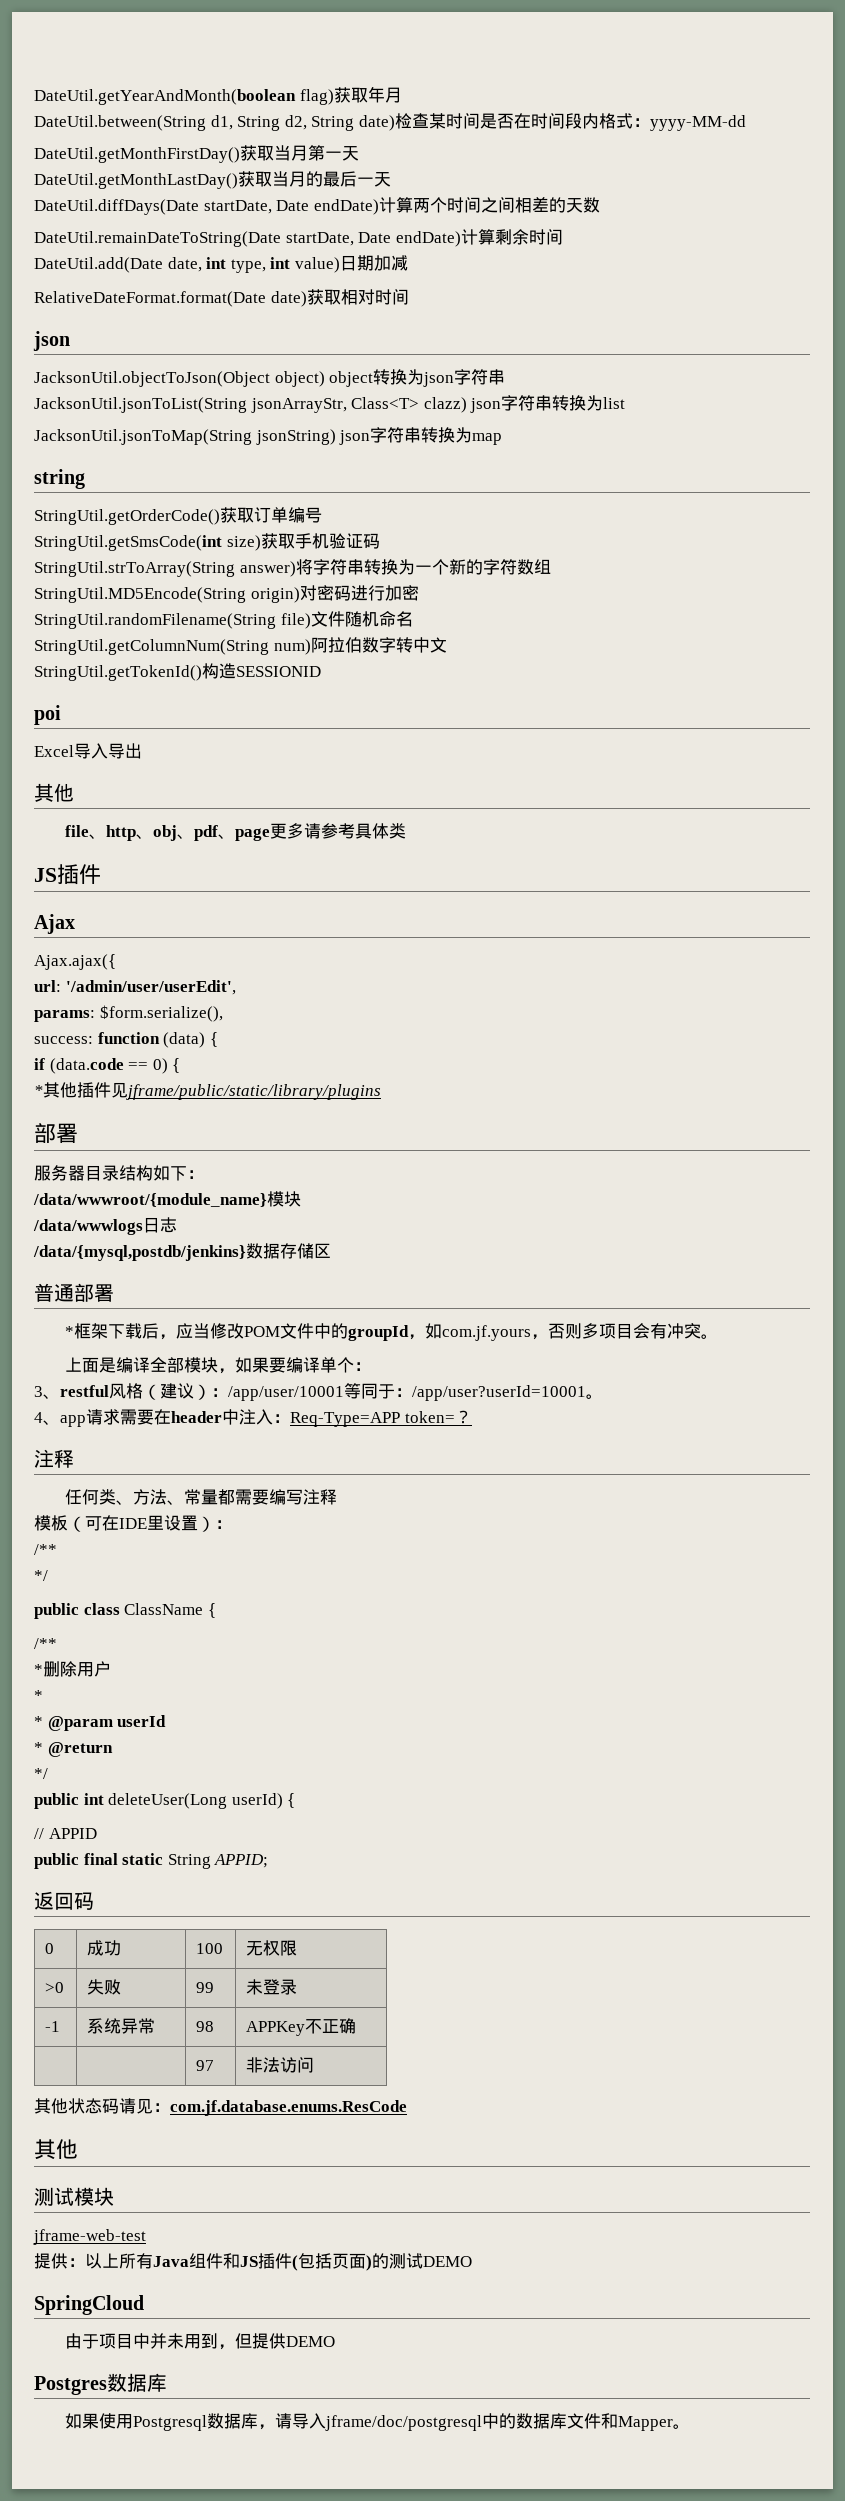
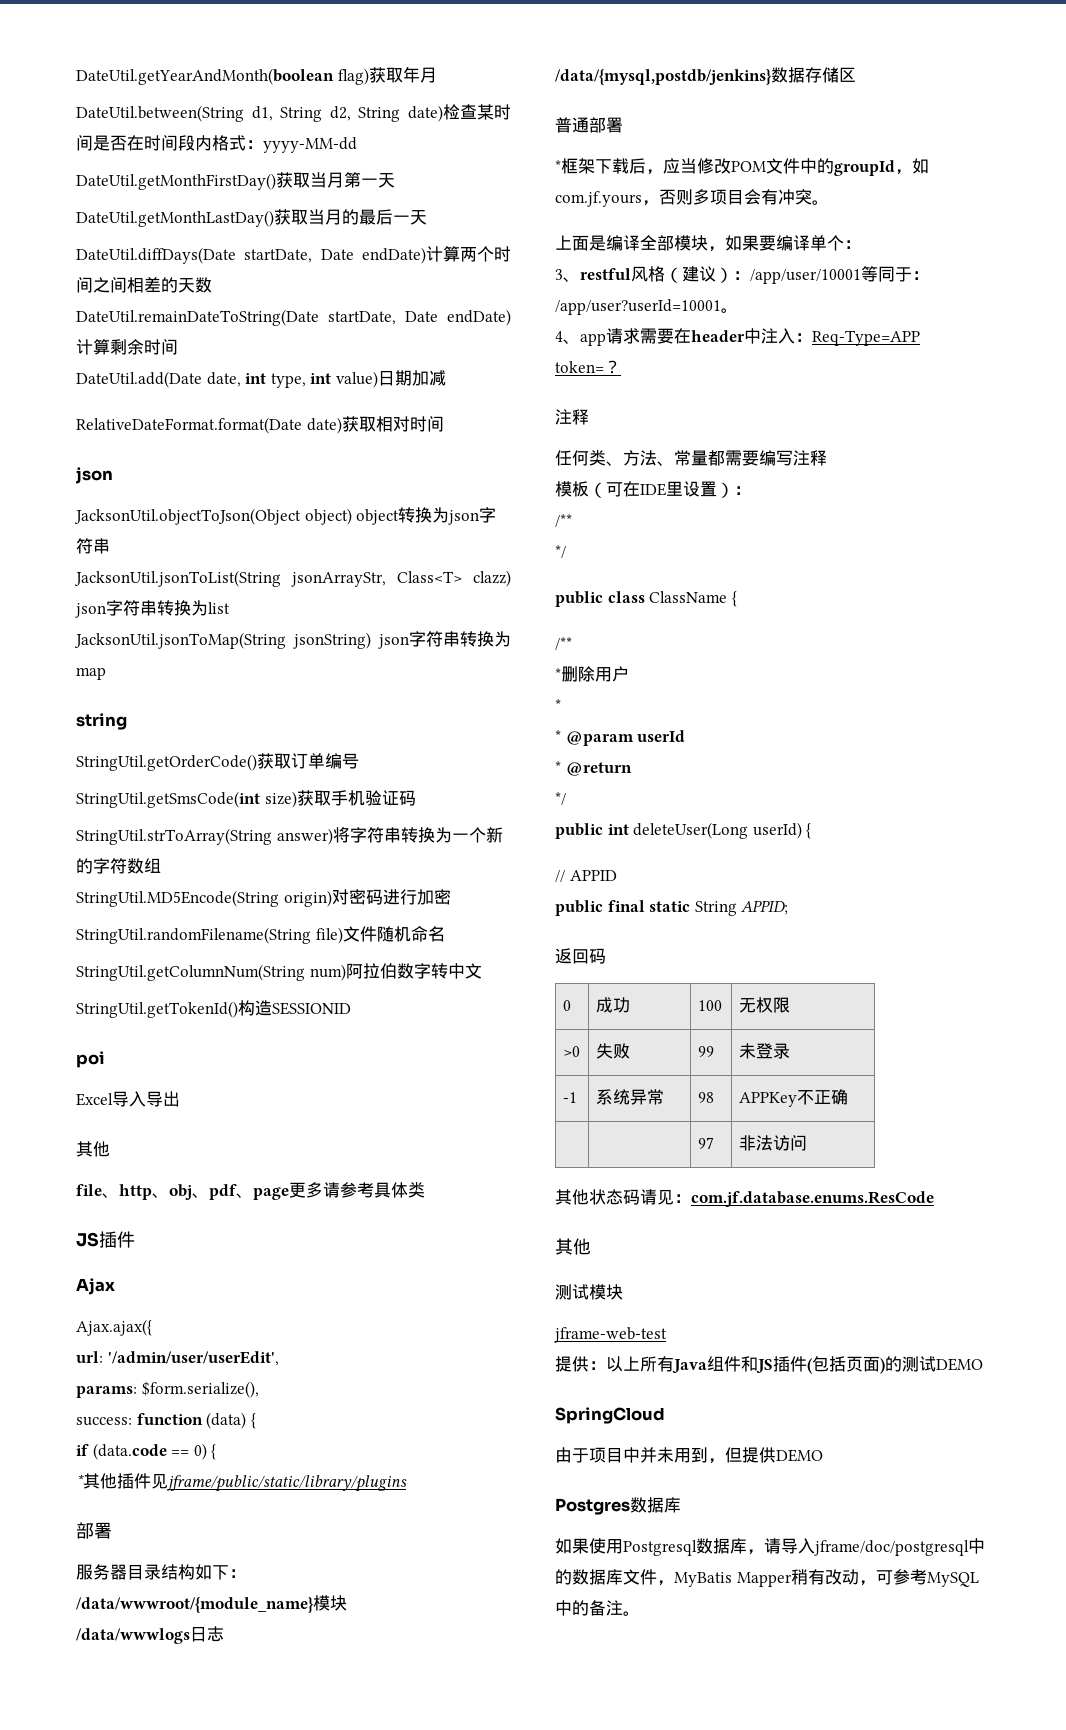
[600,2413,673,2431] 和Mapper -> [657,1569,979,1587] [555,1600,623,1616] ，MyBatis Mapper稍有改动，可参考MySQL中的备注

